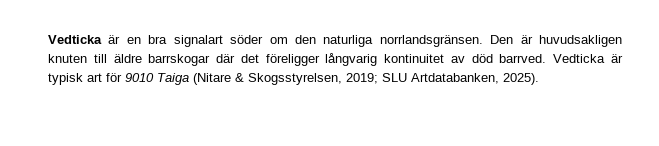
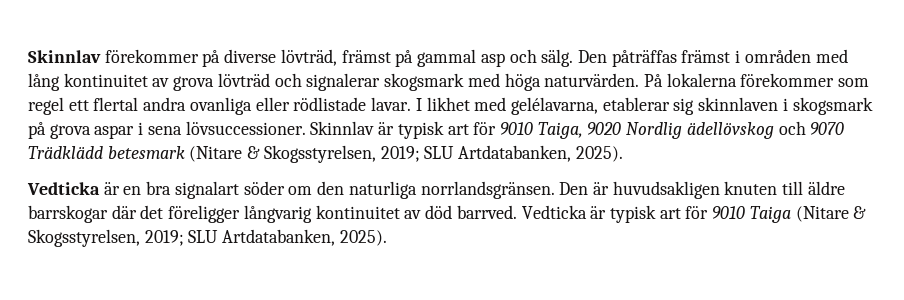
(48, 39) none -> [28,49,848,67] [28,73,870,91] [28,97,873,115] [28,121,845,139] [28,145,623,163] Skinnlav förekommer på diverse lövträd, främst på gammal asp och sälg. Den påträffas främst i områden med lång kontinuitet av grova lövträd och signalerar skogsmark med höga naturvärden. På lokalerna förekommer som regel ett flertal andra ovanliga eller rödlistade lavar. I likhet med gelélavarna, etablerar sig skinnlaven i skogsmark på grova aspar i sena lövsuccessioner. Skinnlav är typisk art för 9010 Taiga, 9020 Nordlig ädellövskog och 9070 Trädklädd betesmark (Nitare & Skogsstyrelsen, 2019; SLU Artdatabanken, 2025). //

